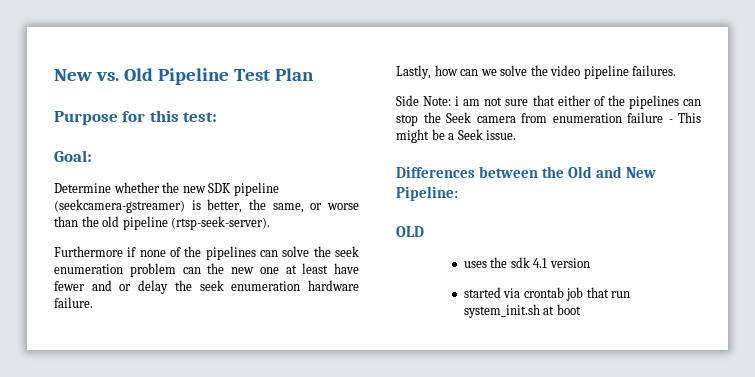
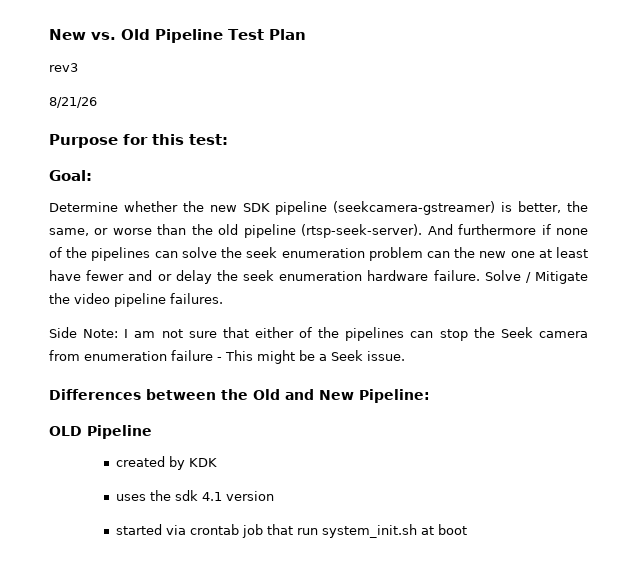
(314, 74) none -> [49,63,78,72] [49,97,97,108] // rev3 // 8/21/26
[54,246,123,257] // Furthermore -> [427,224,537,235] And furthermore
[396,65,528,79] // Lastly, how can we solve -> [484,270,588,284] Solve / Mitigate
[455,96,460,106] i -> [124,329,129,338] I
(424, 231) none -> [87,425,152,439] [115,456,217,470] Pipeline // created by KDK

